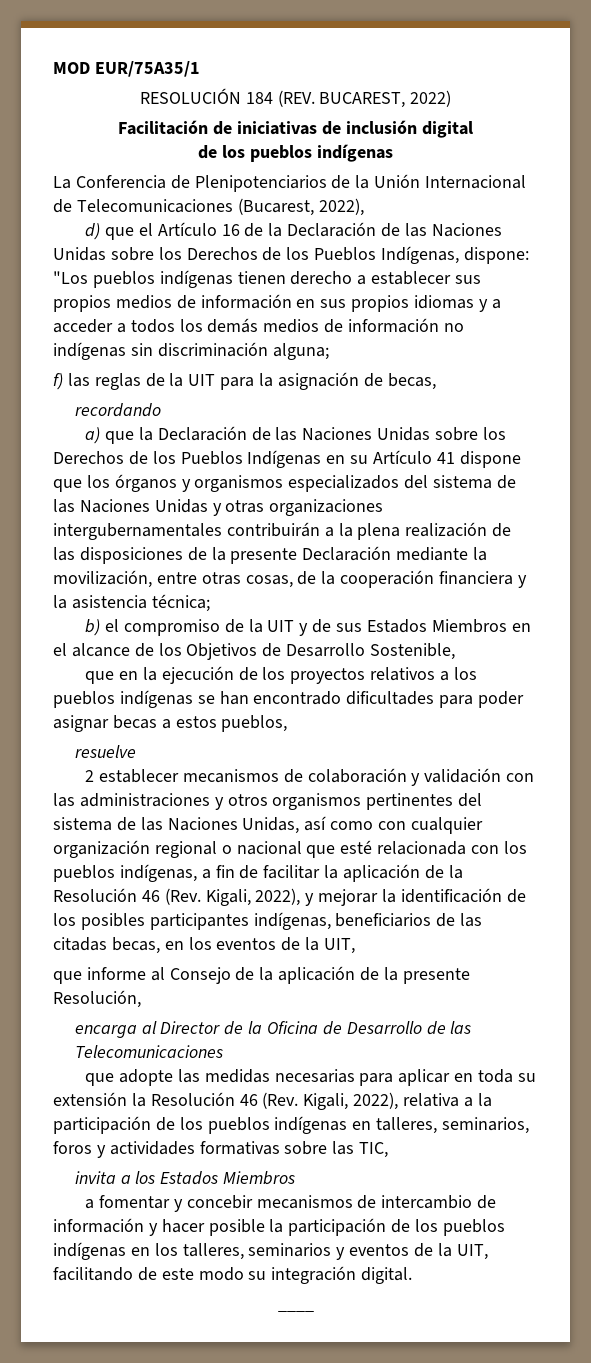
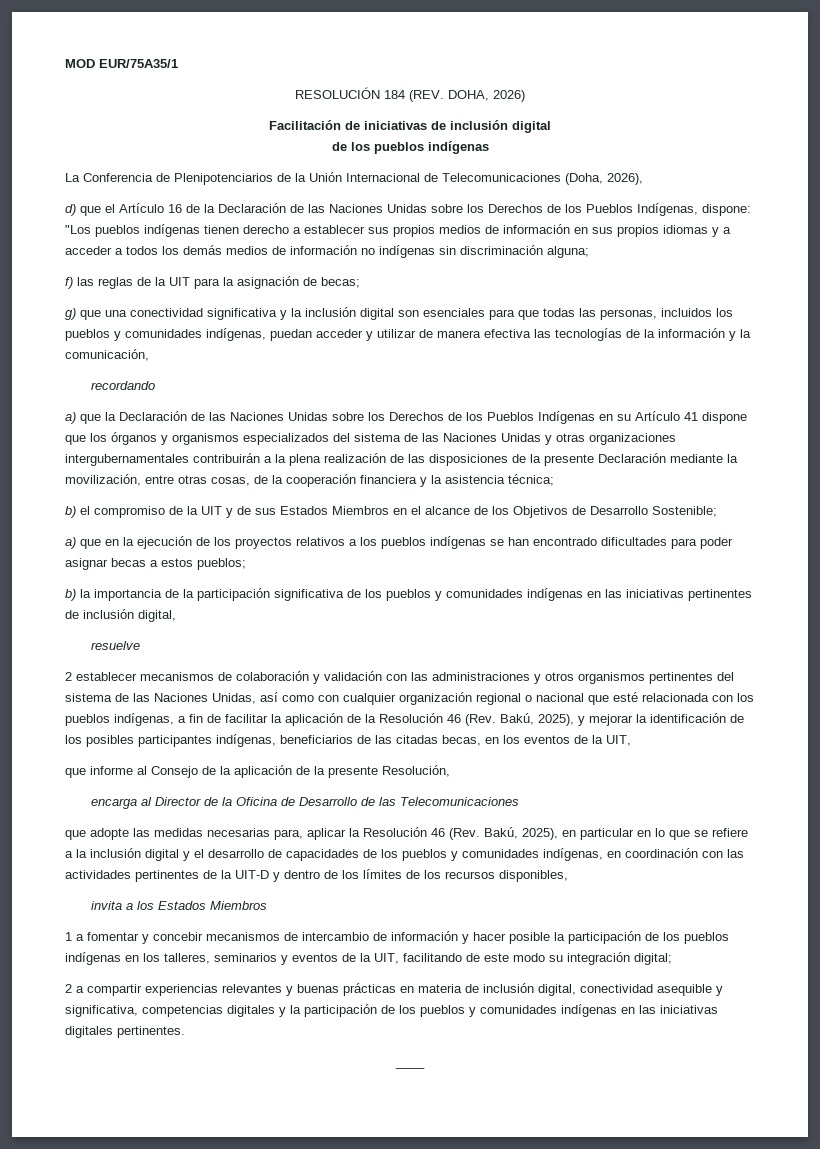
[319,90,452,108] BUCAREST, 2022) -> [448,90,525,102] DOHA, 2026)
[237,198,364,216] (Bucarest, 2022), -> [565,173,643,185] (Doha, 2026),
[387,373,436,390] becas, -> [321,277,360,288] [65,307,733,320] [65,328,751,341] [65,349,149,361] becas; // g) que una conectividad significativa y la inclusión digital son esenciales para que todas las personas, incluidos los pueblos y comunidades indígenas, puedan acceder y utilizar de manera efectiva las tecnologías de la información y la comunicación,
[370,643,456,660] Sostenible, // -> [652,506,717,517] [65,537,76,549] Sostenible; // a)
[221,715,288,732] pueblos, -> [197,558,246,570] [65,588,752,601] [65,609,176,622] pueblos; // b) la importancia de la participación significativa de los pueblos y comunidades indígenas en las iniciativas pertinentes de inclusión digital,
[205,888,301,906] Kigali, 2022), -> [500,713,574,726] Bakú, 2025),
[359,1069,536,1086] [53,1092,492,1110] [53,1116,530,1134] [53,1141,389,1158] para aplicar en toda su extensión la Resolución 46 (Rev. Kigali, 2022), relativa a la participación de los pueblos indígenas en talleres, seminarios, foros y actividades formativas sobre las TIC, -> [274,827,748,840] [65,848,744,861] [65,869,568,882] para, aplicar la Resolución 46 (Rev. Bakú, 2025), en particular en lo que se refiere a la inclusión digital y el desarrollo de capacidades de los pueblos y comunidades indígenas, en coordinación con las actividades pertinentes de la UIT-D y dentro de los límites de los recursos disponibles,
(296, 1178) none -> [65,932,72,941] 1
[361,1267,413,1284] digital. -> [634,953,672,965] [65,983,723,996] [65,1004,718,1017] [65,1026,185,1038] digital; // 2 a compartir experiencias relevantes y buenas prácticas en materia de inclusión digital, conectividad asequible y significativa, competencias digitales y la participación de los pueblos y comunidades indígenas en las iniciativas digitales pertinentes.

